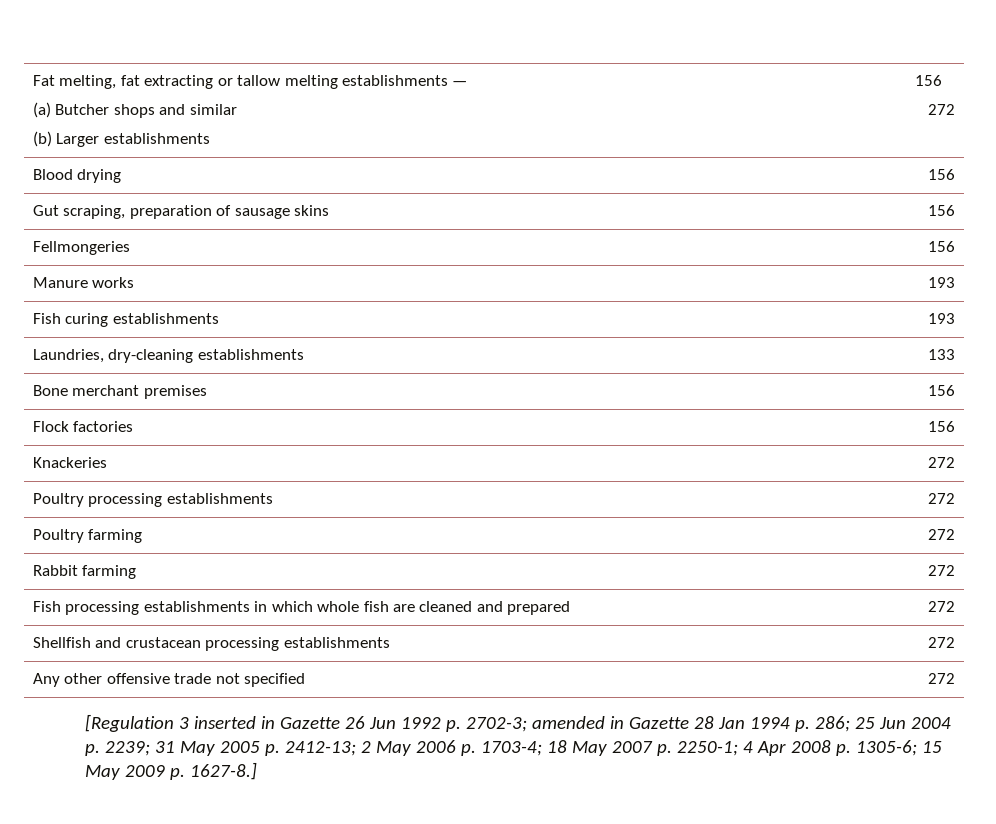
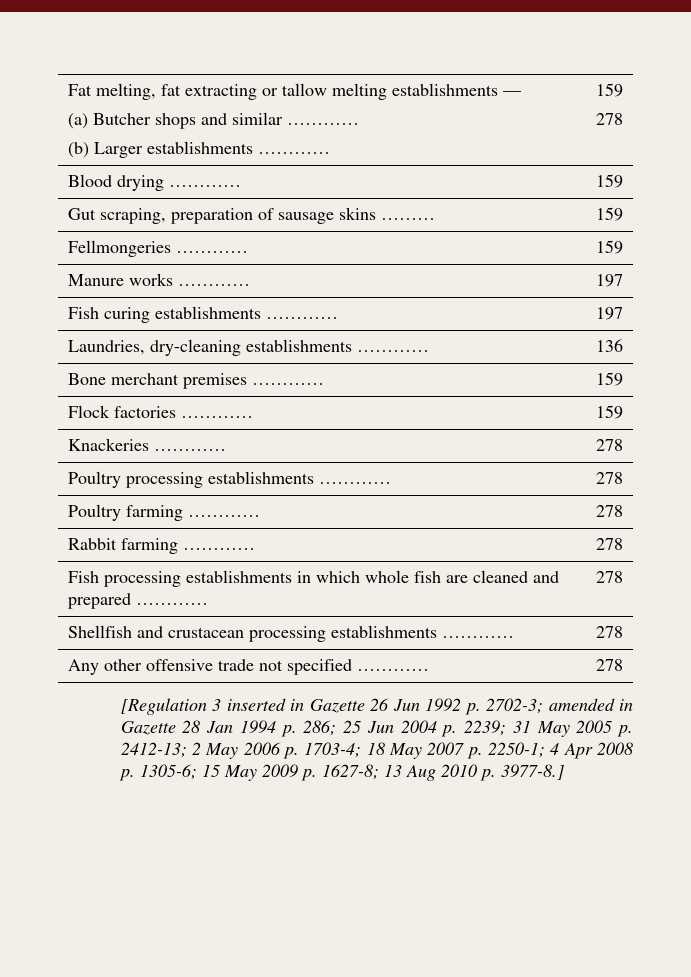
(237, 109) none -> [287,123,360,125] …………
[915,75,942,86] [928,104,956,115] | 156 // 272 -> [258,152,331,154] [595,83,623,97] [595,113,623,125] ………… | 159 // 278
[928,169,956,180] | 156 -> [169,185,242,187] [595,174,623,188] ………… | 159
[928,205,956,216] | 156 -> [381,218,436,220] [595,207,623,221] ……… | 159
[928,241,956,252] | 156 -> [176,251,249,253] [595,240,623,254] ………… | 159
[928,277,956,288] | 193 -> [178,284,251,286] [595,274,623,287] ………… | 197
[928,313,956,324] | 193 -> [266,317,339,319] [595,307,623,320] ………… | 197
[928,349,956,360] | 133 -> [357,350,430,352] [595,339,623,352] ………… | 136
[928,385,956,396] | 156 -> [252,383,325,385] [595,372,623,386] ………… | 159
[928,421,956,432] | 156 -> [181,416,254,418] [595,405,623,419] ………… | 159
[928,457,956,468] | 272 -> [154,449,227,451] [595,439,623,451] ………… | 278
[928,493,956,504] | 272 -> [319,482,392,484] [595,472,623,484] ………… | 278
[928,529,956,540] | 272 -> [188,515,261,517] [595,505,623,517] ………… | 278
[928,565,956,576] | 272 -> [183,548,256,550] [595,538,623,550] ………… | 278
[928,601,956,612] | 272 -> [136,603,209,605] [595,571,623,583] ………… | 278
[928,637,956,648] | 272 -> [442,636,515,638] [595,626,623,638] ………… | 278
[928,673,956,684] | 272 -> [357,669,430,671] [595,659,623,671] ………… | 278
[189,762,257,780] 1627-8.] -> [321,764,564,781] 1627-8; 13 Aug 2010 p. 3977-8.]

